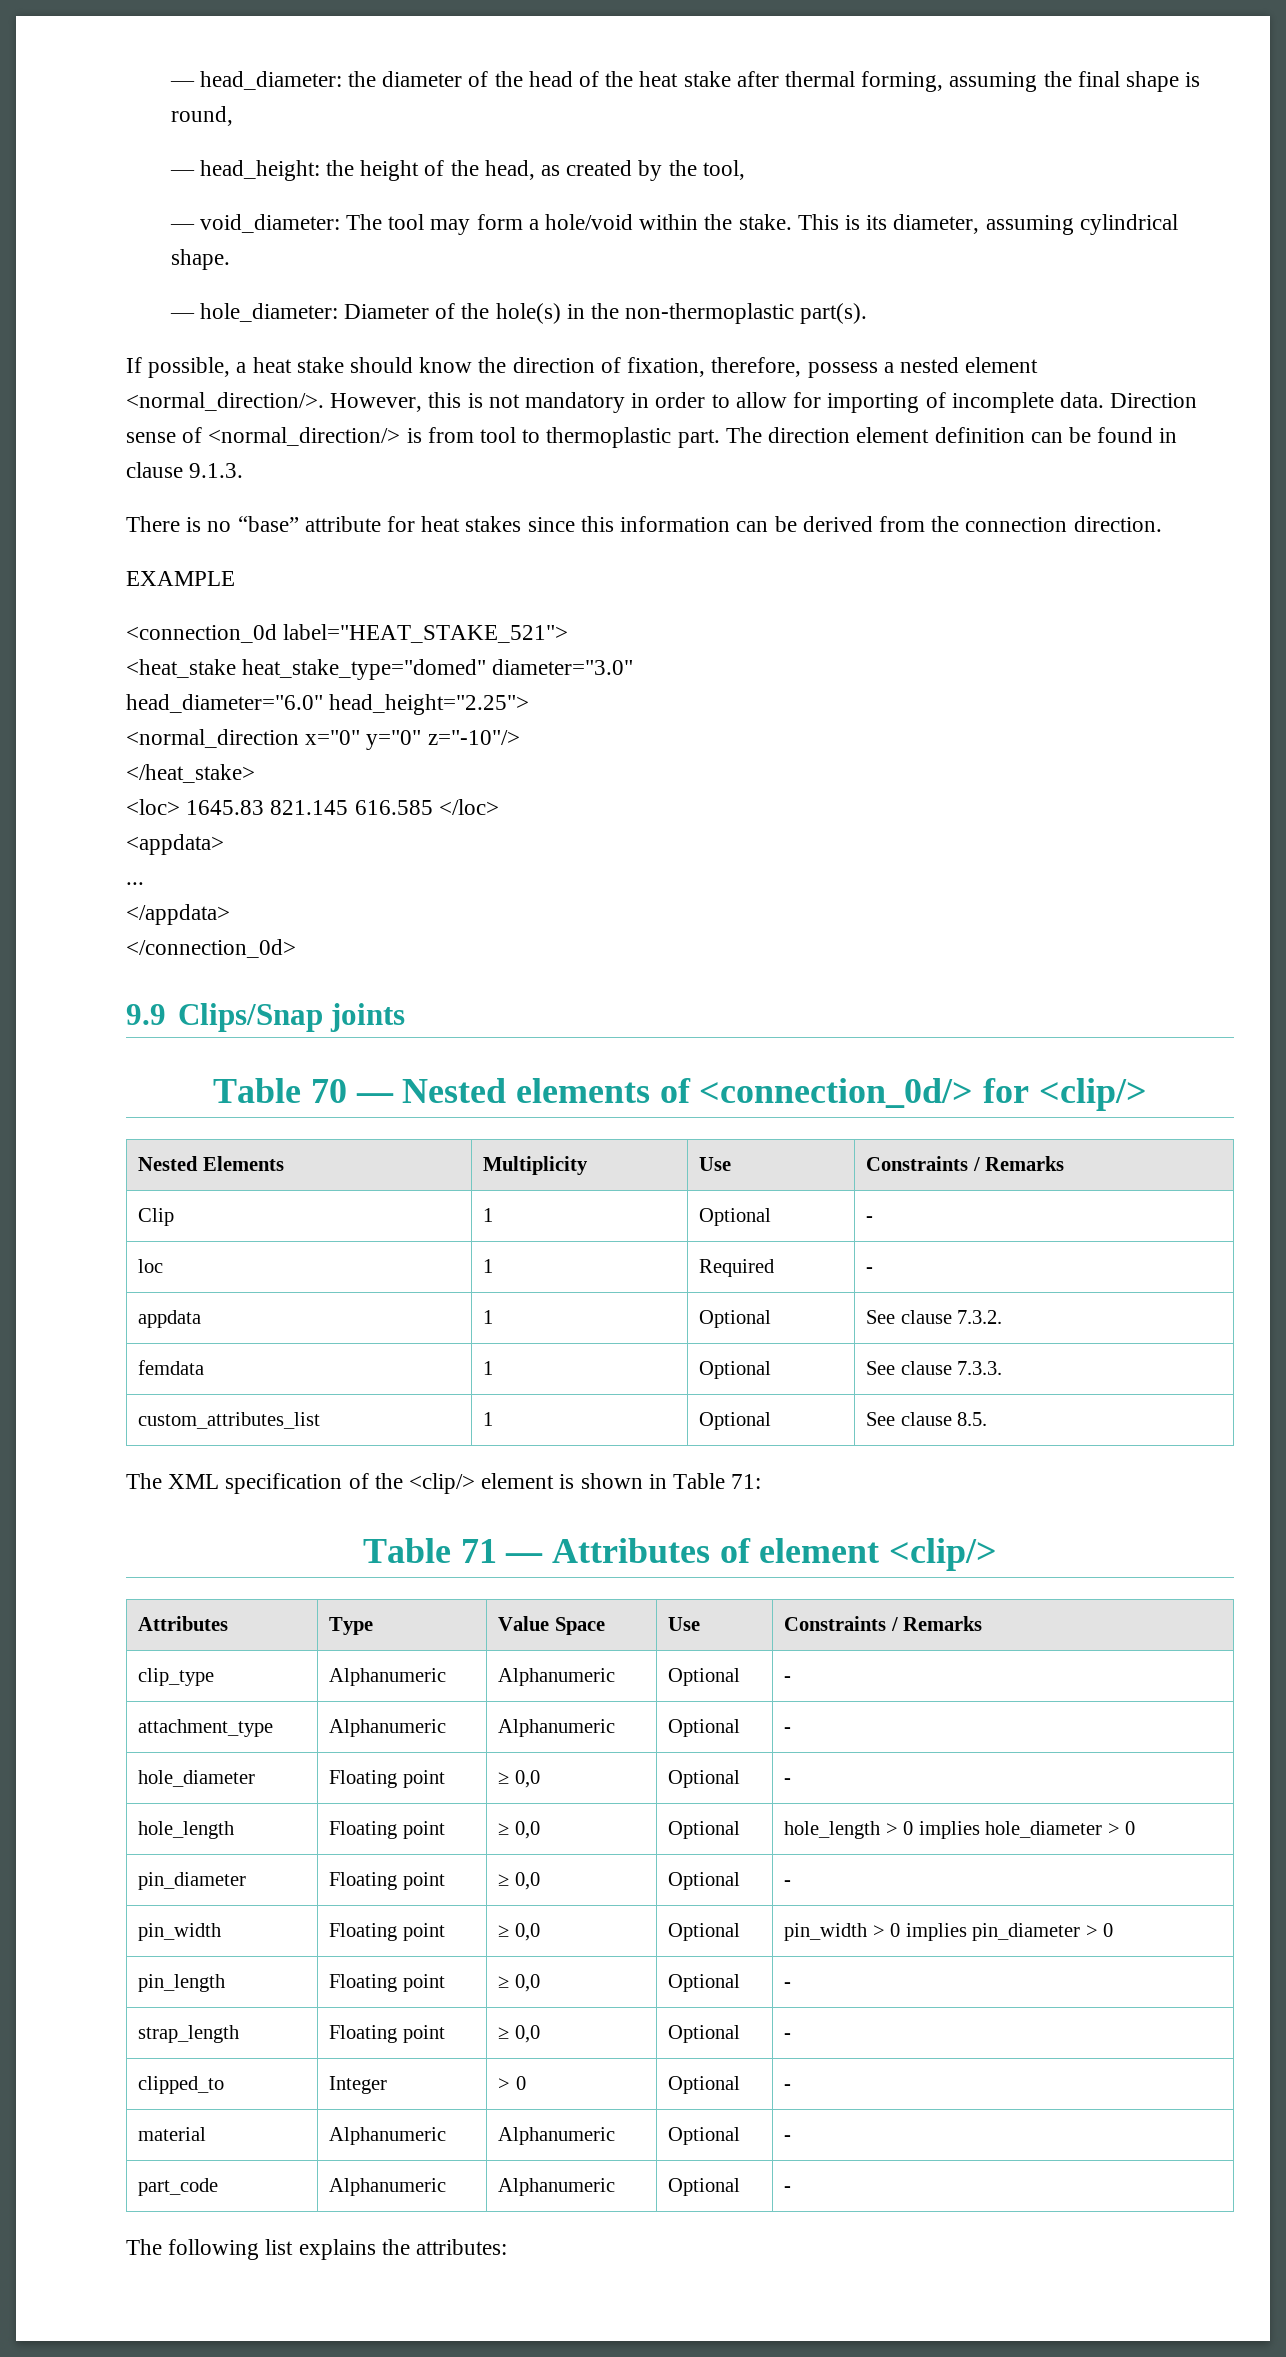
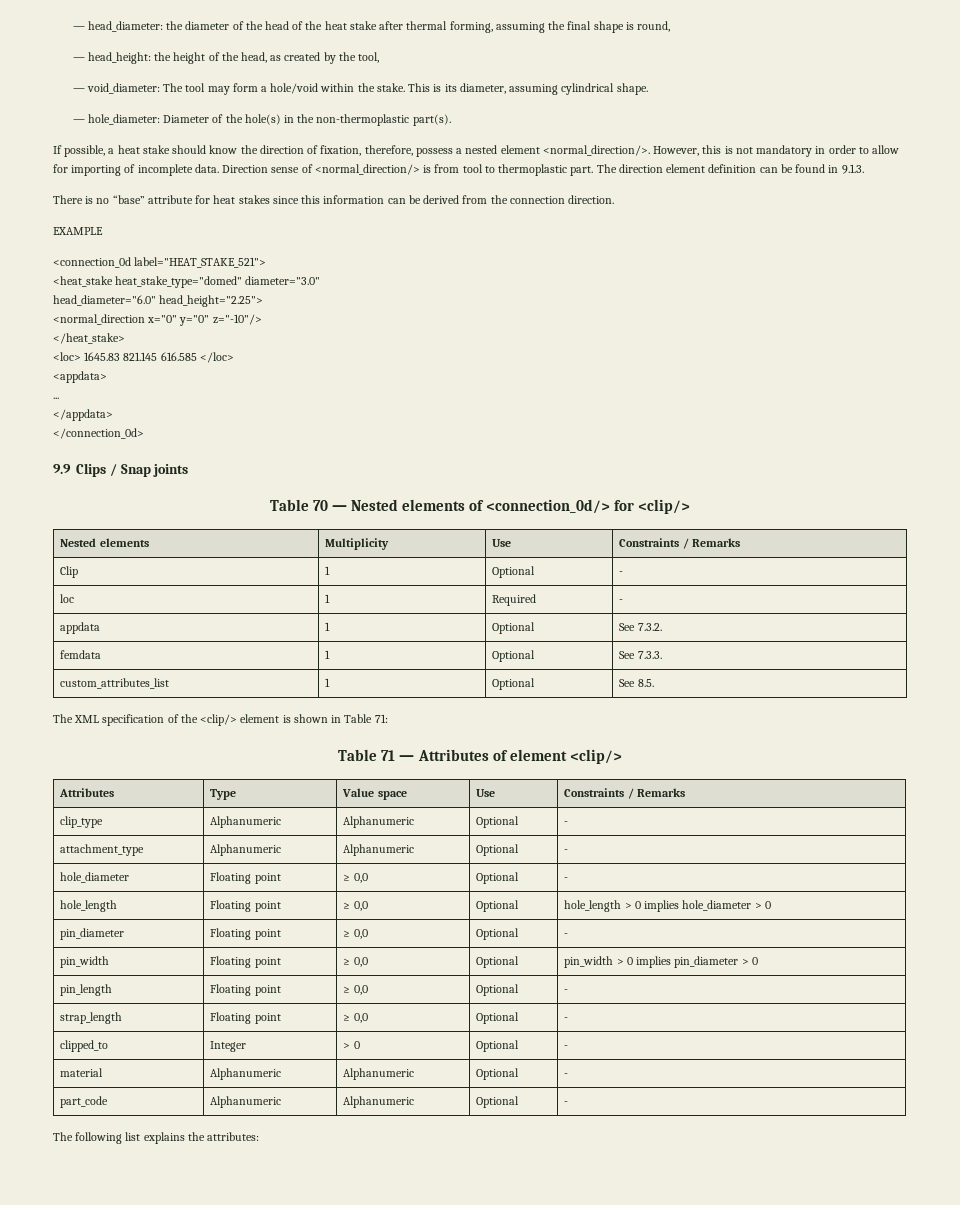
[126,462,183,478] clause -> (839, 169) none
[177,1003,323,1032] Clips/Snap -> [76,463,151,477] Clips / Snap
[202,1156,284,1171] Elements -> [99,538,149,547] elements
[900,1310,952,1324] clause -> (636, 627) none
[900,1361,952,1375] clause -> (636, 655) none
[900,1412,952,1426] clause -> (636, 683) none
[554,1617,605,1635] Space -> [377,791,407,800] space

